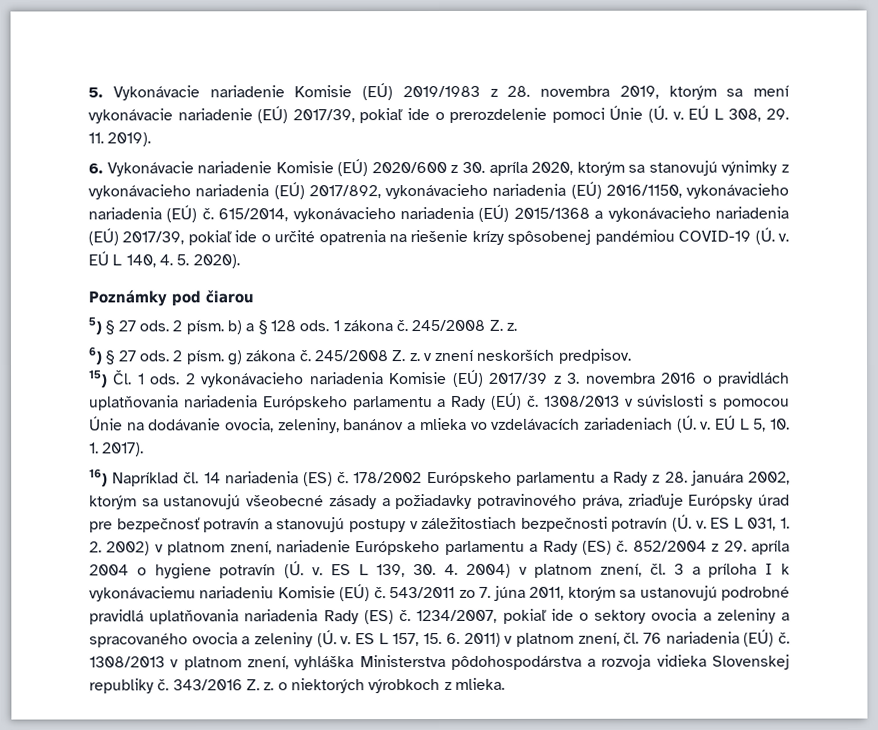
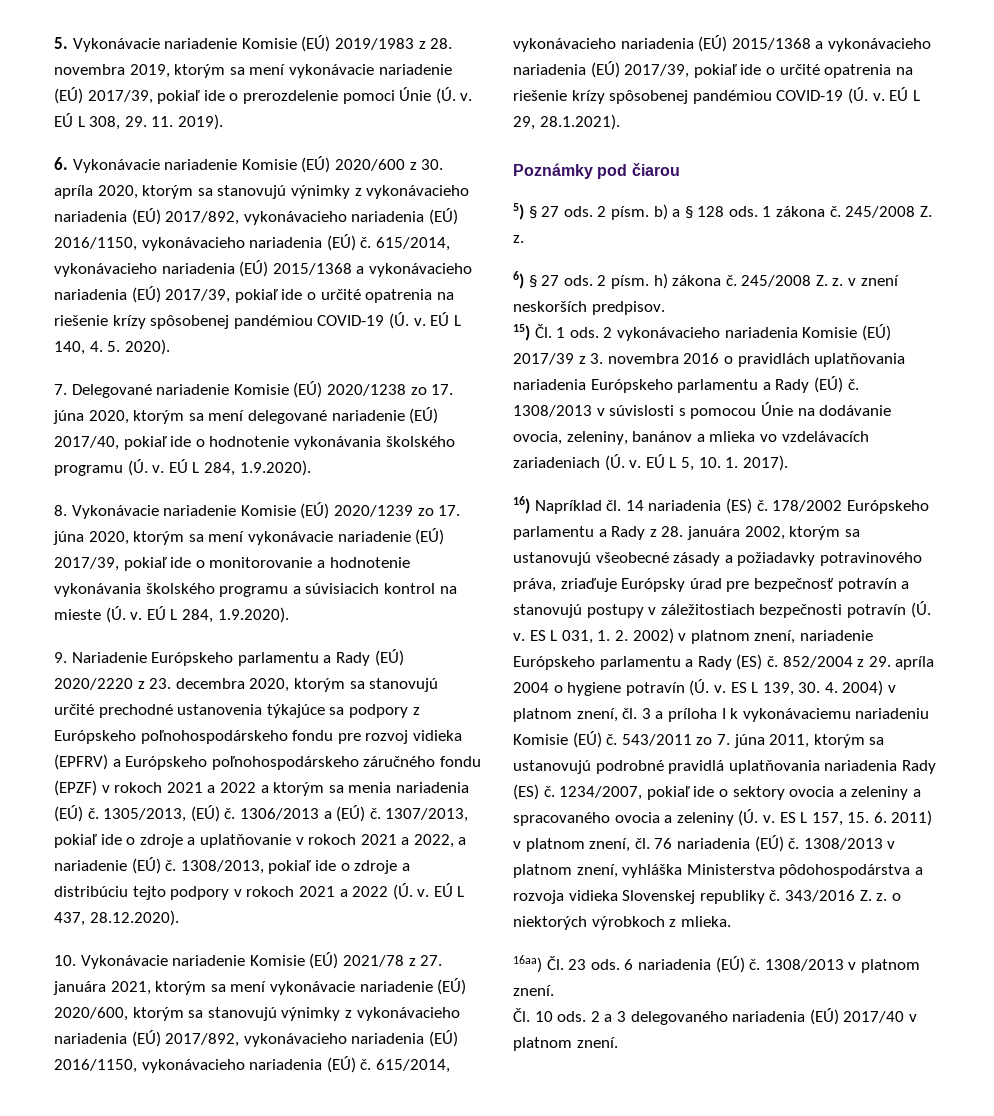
(240, 261) none -> [54,381,454,398] [53,407,439,424] [54,436,455,450] [54,459,311,476] [54,502,461,519] [53,528,445,545] [54,557,410,571] [54,583,457,597] [54,606,289,623] [54,649,404,666] [54,678,439,692] [54,704,420,718] [54,730,462,744] [54,754,481,770] [54,780,469,796] [54,805,469,822] [54,834,467,848] [54,857,410,874] [54,883,465,900] [54,910,179,926] [54,952,443,969] [53,978,467,995] [54,1007,460,1021] [54,1030,458,1047] [54,1056,450,1073] [513,35,931,52] [513,61,913,78] [513,87,920,104] [513,114,620,130] // 7. Delegované nariadenie Komisie (EÚ) 2020/1238 zo 17. júna 2020, ktorým sa mení delegované nariadenie (EÚ) 2017/40, pokiaľ ide o hodnotenie vykonávania školského programu (Ú. v. EÚ L 284, 1.9.2020). // 8. Vykonávacie nariadenie Komisie (EÚ) 2020/1239 zo 17. júna 2020, ktorým sa mení vykonávacie nariadenie (EÚ) 2017/39, pokiaľ ide o monitorovanie a hodnotenie vykonávania školského programu a súvisiacich kontrol na mieste (Ú. v. EÚ L 284, 1.9.2020). // 9. Nariadenie Európskeho parlamentu a Rady (EÚ) 2020/2220 z 23. decembra 2020, ktorým sa stanovujú určité prechodné ustanovenia týkajúce sa podpory z Európskeho poľnohospodárskeho fondu pre rozvoj vidieka (EPFRV) a Európskeho poľnohospodárskeho záručného fondu (EPZF) v rokoch 2021 a 2022 a ktorým sa menia nariadenia (EÚ) č. 1305/2013, (EÚ) č. 1306/2013 a (EÚ) č. 1307/2013, pokiaľ ide o zdroje a uplatňovanie v rokoch 2021 a 2022, a nariadenie (EÚ) č. 1308/2013, pokiaľ ide o zdroje a distribúciu tejto podpory v rokoch 2021 a 2022 (Ú. v. EÚ L 437, 28.12.2020). // 10. Vykonávacie nariadenie Komisie (EÚ) 2021/78 z 27. januára 2021, ktorým sa mení vykonávacie nariadenie (EÚ) 2020/600, ktorým sa stanovujú výnimky z vykonávacieho nariadenia (EÚ) 2017/892, vykonávacieho nariadenia (EÚ) 2016/1150, vykonávacieho nariadenia (EÚ) č. 615/2014, vykonávacieho nariadenia (EÚ) 2015/1368 a vykonávacieho nariadenia (EÚ) 2017/39, pokiaľ ide o určité opatrenia na riešenie krízy spôsobenej pandémiou COVID-19 (Ú. v. EÚ L 29, 28.1.2021).
[226,350,243,366] g) -> [653,273,668,289] h)
(505, 683) none -> [513,955,920,973] [513,985,554,996] [513,1008,917,1025] [513,1037,618,1051] // 16aa) Čl. 23 ods. 6 nariadenia (EÚ) č. 1308/2013 v platnom znení. // Čl. 10 ods. 2 a 3 delegovaného nariadenia (EÚ) 2017/40 v platnom znení.

